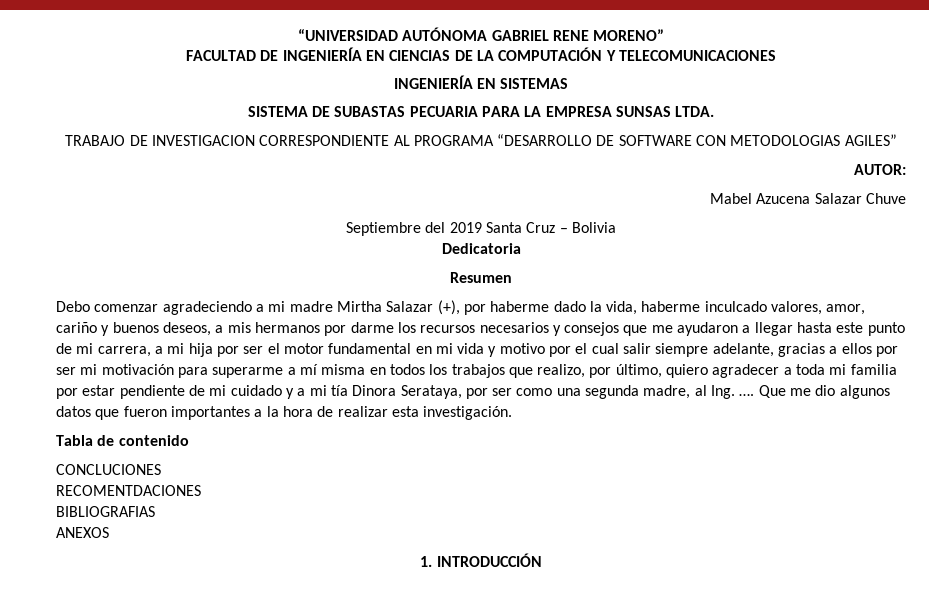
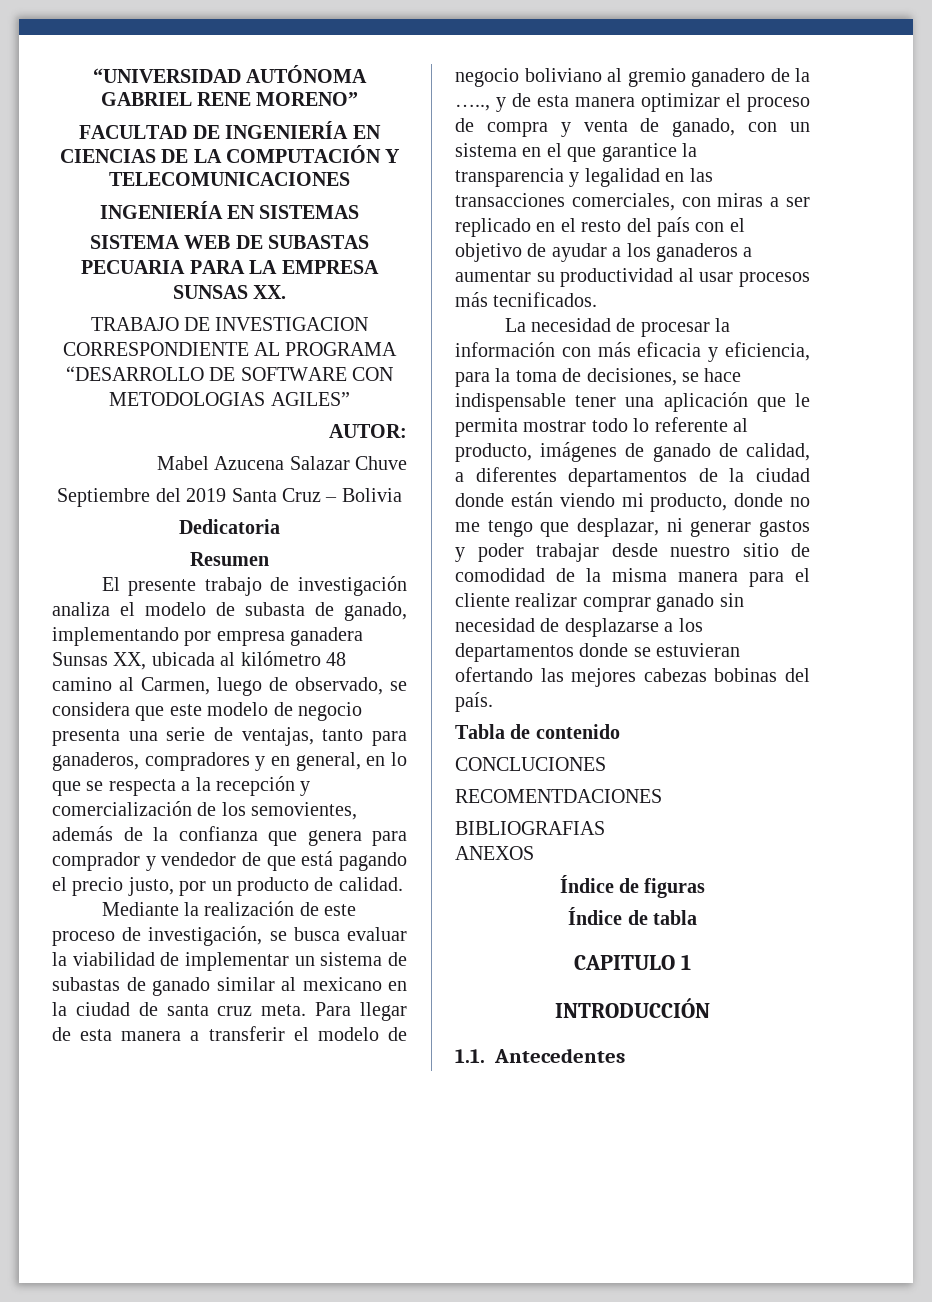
(308, 111) none -> [184,235,231,249] WEB
[675,106,715,117] LTDA. -> [253,285,287,299] XX.
[56,300,866,315] [56,322,905,336] [56,343,899,357] [56,364,897,378] [56,385,890,399] [56,406,513,420] Debo comenzar agradeciendo a mi madre Mirtha Salazar (+), por haberme dado la vida, haberme inculcado valores, amor, cariño y buenos deseos, a mis hermanos por darme los recursos necesarios y consejos que me ayudaron a llegar hasta este punto de mi carrera, a mi hija por ser el motor fundamental en mi vida y motivo por el cual salir siempre adelante, gracias a ellos por ser mi motivación para superarme a mí misma en todos los trabajos que realizo, por último, quiero agradecer a toda mi familia por estar pendiente de mi cuidado y a mi tía Dinora Serataya, por ser como una segunda madre, al Ing. …. Que me dio algunos datos que fueron importantes a la hora de realizar esta investigación. -> [101,576,407,596] [52,602,407,621] [52,627,364,646] [52,651,346,670] [52,677,407,696] [52,702,362,721] [52,727,408,746] [52,752,407,771] [52,776,311,796] [52,801,358,820] [52,826,407,846] [52,851,407,871] [52,877,403,896] [101,901,357,916] [52,926,407,946] [52,952,407,971] [52,977,407,996] [52,1002,407,1021] [52,1026,407,1041] [455,68,810,87] [455,93,810,112] [455,118,810,137] [455,143,697,162] [455,168,713,187] [455,193,810,211] [455,217,745,237] [455,243,753,262] [455,268,810,287] [455,292,598,307] [504,318,731,337] [455,342,810,362] [455,368,742,387] [455,392,810,412] [455,417,748,437] [455,442,810,462] [455,467,810,487] [455,492,810,512] [455,518,810,537] [455,543,810,562] [455,568,810,587] [455,593,744,612] [455,618,703,637] [455,643,741,662] [455,667,810,687] [455,692,493,712] El presente trabajo de investigación analiza el modelo de subasta de ganado, implementando por empresa ganadera Sunsas XX, ubicada al kilómetro 48 camino al Carmen, luego de observado, se considera que este modelo de negocio presenta una serie de ventajas, tanto para ganaderos, compradores y en general, en lo que se respecta a la recepción y comercialización de los semovientes, además de la confianza que genera para comprador y vendedor de que está pagando el precio justo, por un producto de calidad. // Mediante la realización de este proceso de investigación, se busca evaluar la viabilidad de implementar un sistema de subastas de ganado similar al mexicano en la ciudad de santa cruz meta. Para llegar de esta manera a transferir el modelo de negocio boliviano al gremio ganadero de la ….., y de esta manera optimizar el proceso de compra y venta de ganado, con un sistema en el que garantice la transparencia y legalidad en las transacciones comerciales, con miras a ser replicado en el resto del país con el objetivo de ayudar a los ganaderos a aumentar su productividad al usar procesos más tecnificados. // La necesidad de procesar la información con más eficacia y eficiencia, para la toma de decisiones, se hace indispensable tener una aplicación que le permita mostrar todo lo referente al producto, imágenes de ganado de calidad, a diferentes departamentos de la ciudad donde están viendo mi producto, donde no me tengo que desplazar, ni generar gastos y poder trabajar desde nuestro sitio de comodidad de la misma manera para el cliente realizar comprar ganado sin necesidad de desplazarse a los departamentos donde se estuvieran ofertando las mejores cabezas bobinas del país.
[420,553,542,567] 1. INTRODUCCIÓN -> [559,875,706,898] [568,907,697,925] [574,954,691,970] [555,998,710,1018] [455,1048,625,1063] Índice de figuras // Índice de tabla // CAPITULO 1 // INTRODUCCIÓN // 1.1. Antecedentes

